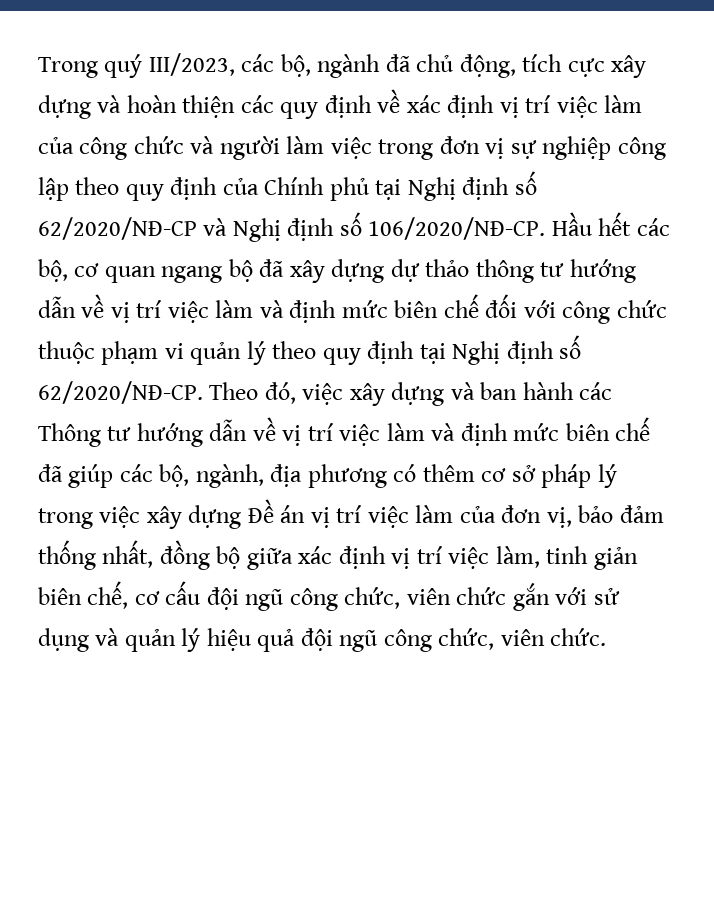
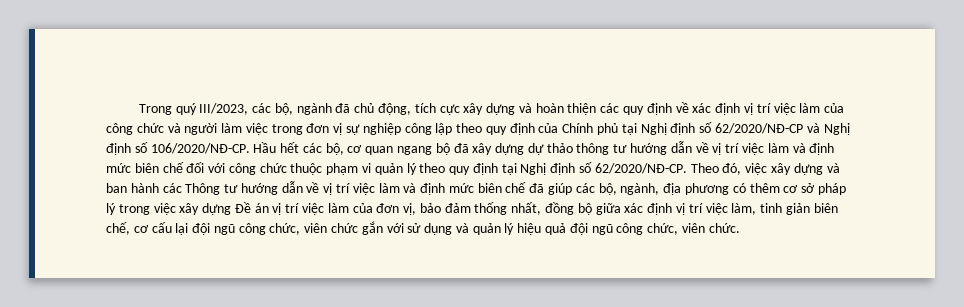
(201, 593) none -> [175,223,189,235] lại

